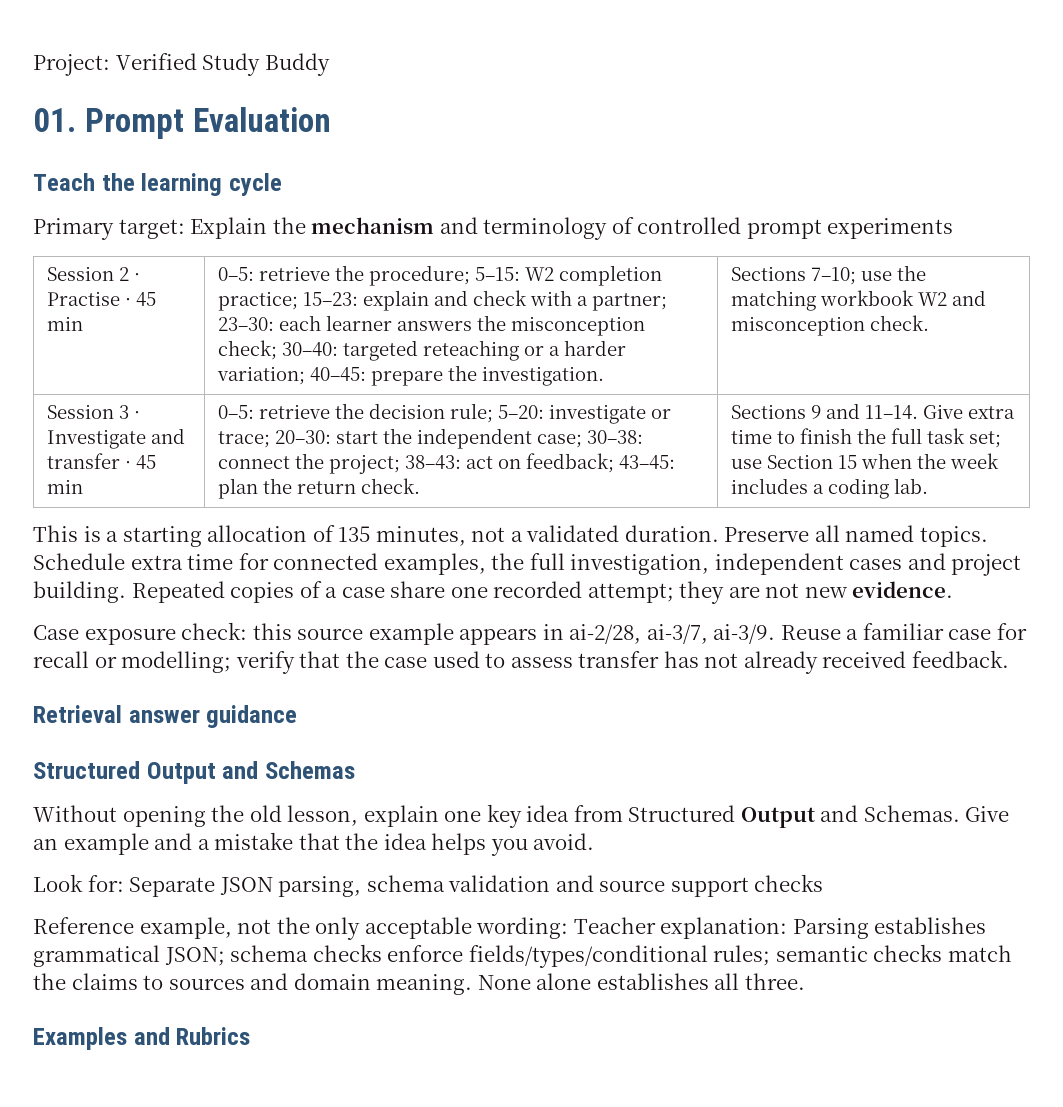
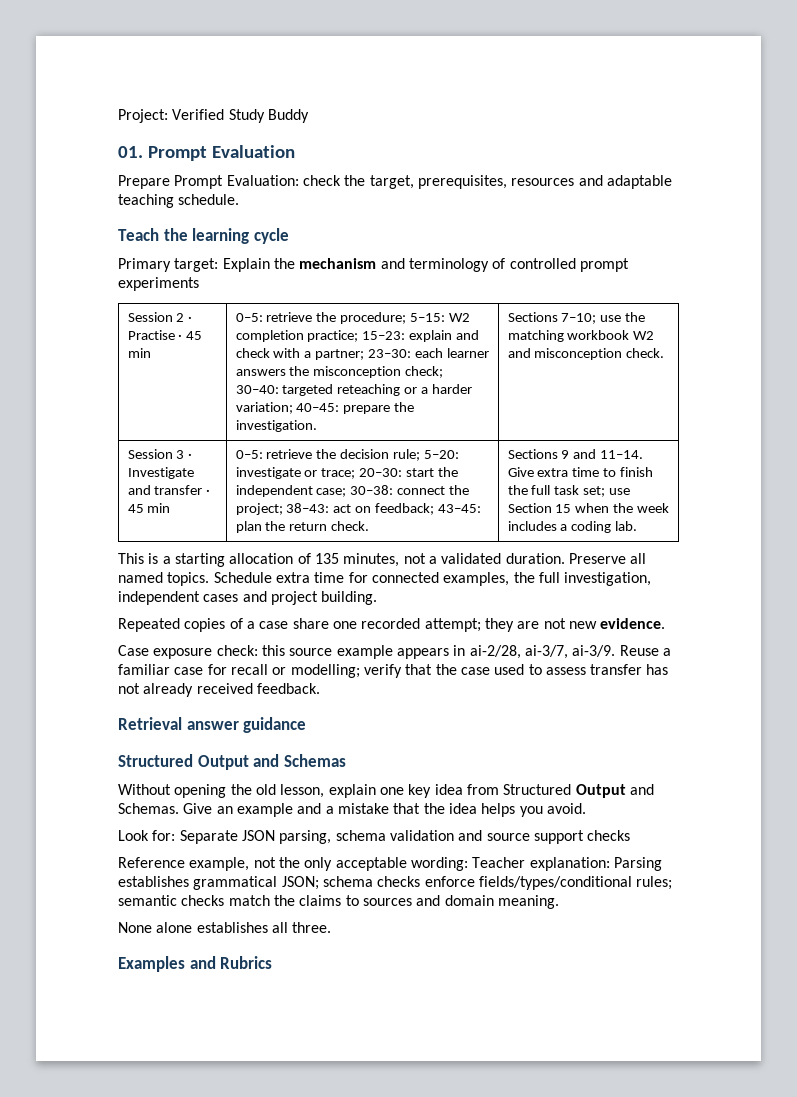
(331, 119) none -> [118,175,672,189] [118,194,240,208] // Prepare Prompt Evaluation: check the target, prerequisites, resources and adaptable teaching schedule.
(126, 592) none -> (378, 598) //
(473, 984) none -> (559, 902) //

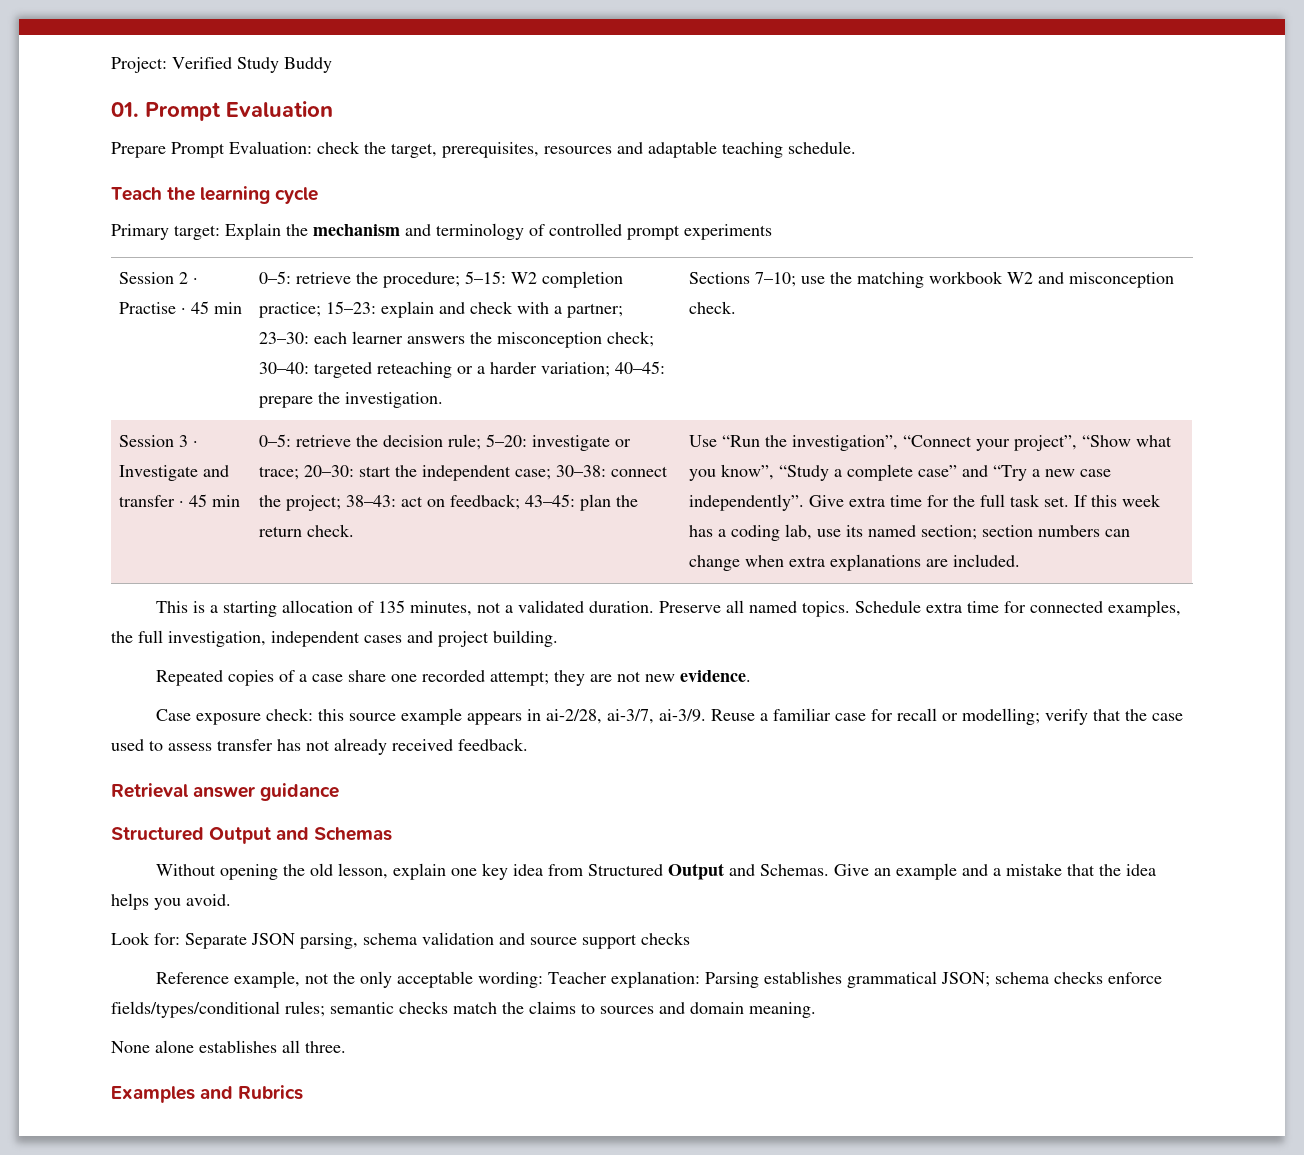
[507,449,644,459] Sections 9 and 11–14. -> [688,435,1172,451] [688,464,1111,481] [688,494,804,511] Use “Run the investigation”, “Connect your project”, “Show what you know”, “Study a complete case” and “Try a new case independently”.
[603,467,654,477] to finish -> [926,495,949,507] for
[583,486,631,497] [507,503,670,513] [507,521,638,533] set; use Section 15 when the week includes a coding lab. -> [1043,494,1161,507] [688,524,1130,541] [688,554,1020,571] set. If this week has a coding lab, use its named section; section numbers can change when extra explanations are included.

